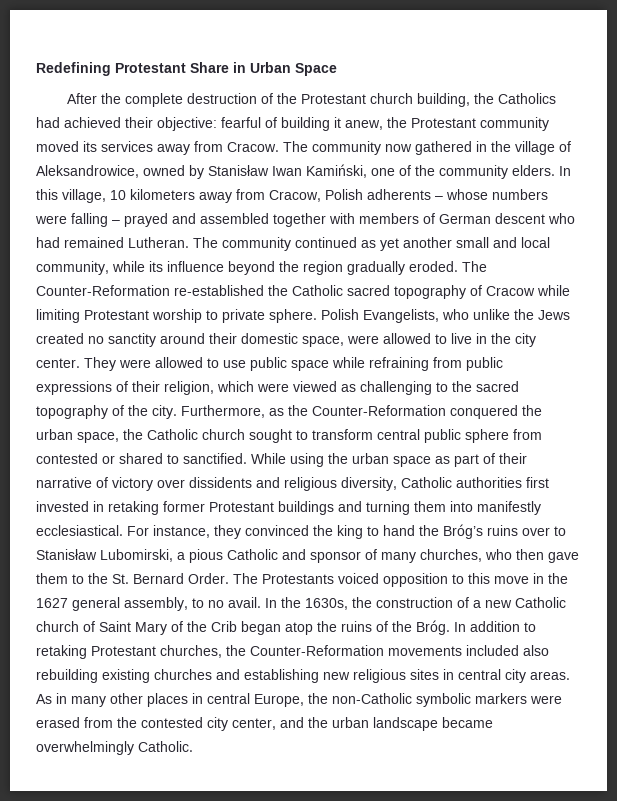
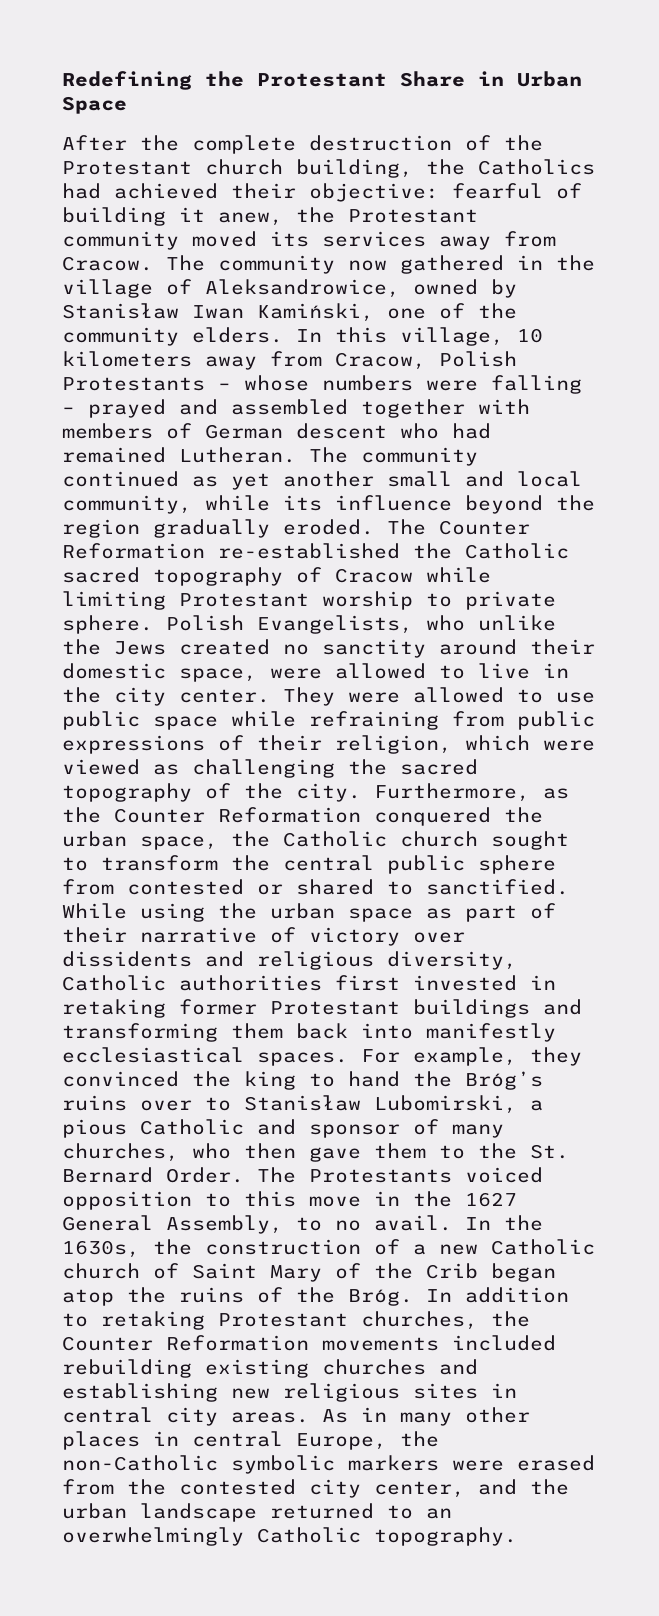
(111, 69) none -> [205,71,244,87] the
[367,189,431,200] adherents -> [62,377,205,391] Protestants
[36,285,170,296] Counter-Reformation -> [439,520,530,535] [62,543,205,559] Counter Reformation
[436,382,448,392] to -> (335, 768) none
[312,405,446,416] Counter-Reformation -> [114,807,361,823] Counter Reformation
(373, 434) none -> [231,855,270,871] the
[366,501,541,515] [36,525,210,538] turning them into manifestly ecclesiastical. For instance, -> [62,1023,556,1042] [62,1047,517,1066] transforming them back into manifestly ecclesiastical spaces. For example,
[72,597,188,611] general assembly, -> [62,1215,283,1234] General Assembly,
[250,645,384,656] Counter-Reformation -> [62,1335,309,1351] Counter Reformation
[523,645,549,656] also -> (556, 1343) none
[442,717,493,728] [36,741,193,755] became overwhelmingly Catholic. -> [270,1503,452,1519] [62,1527,517,1546] returned to an overwhelmingly Catholic topography.

